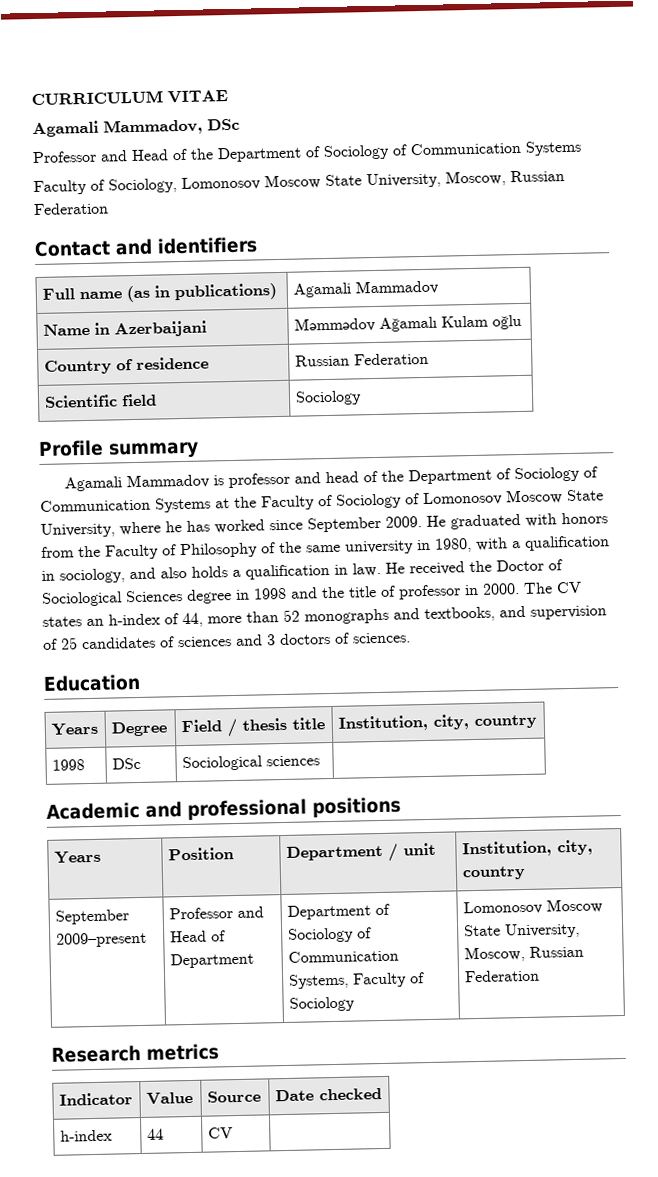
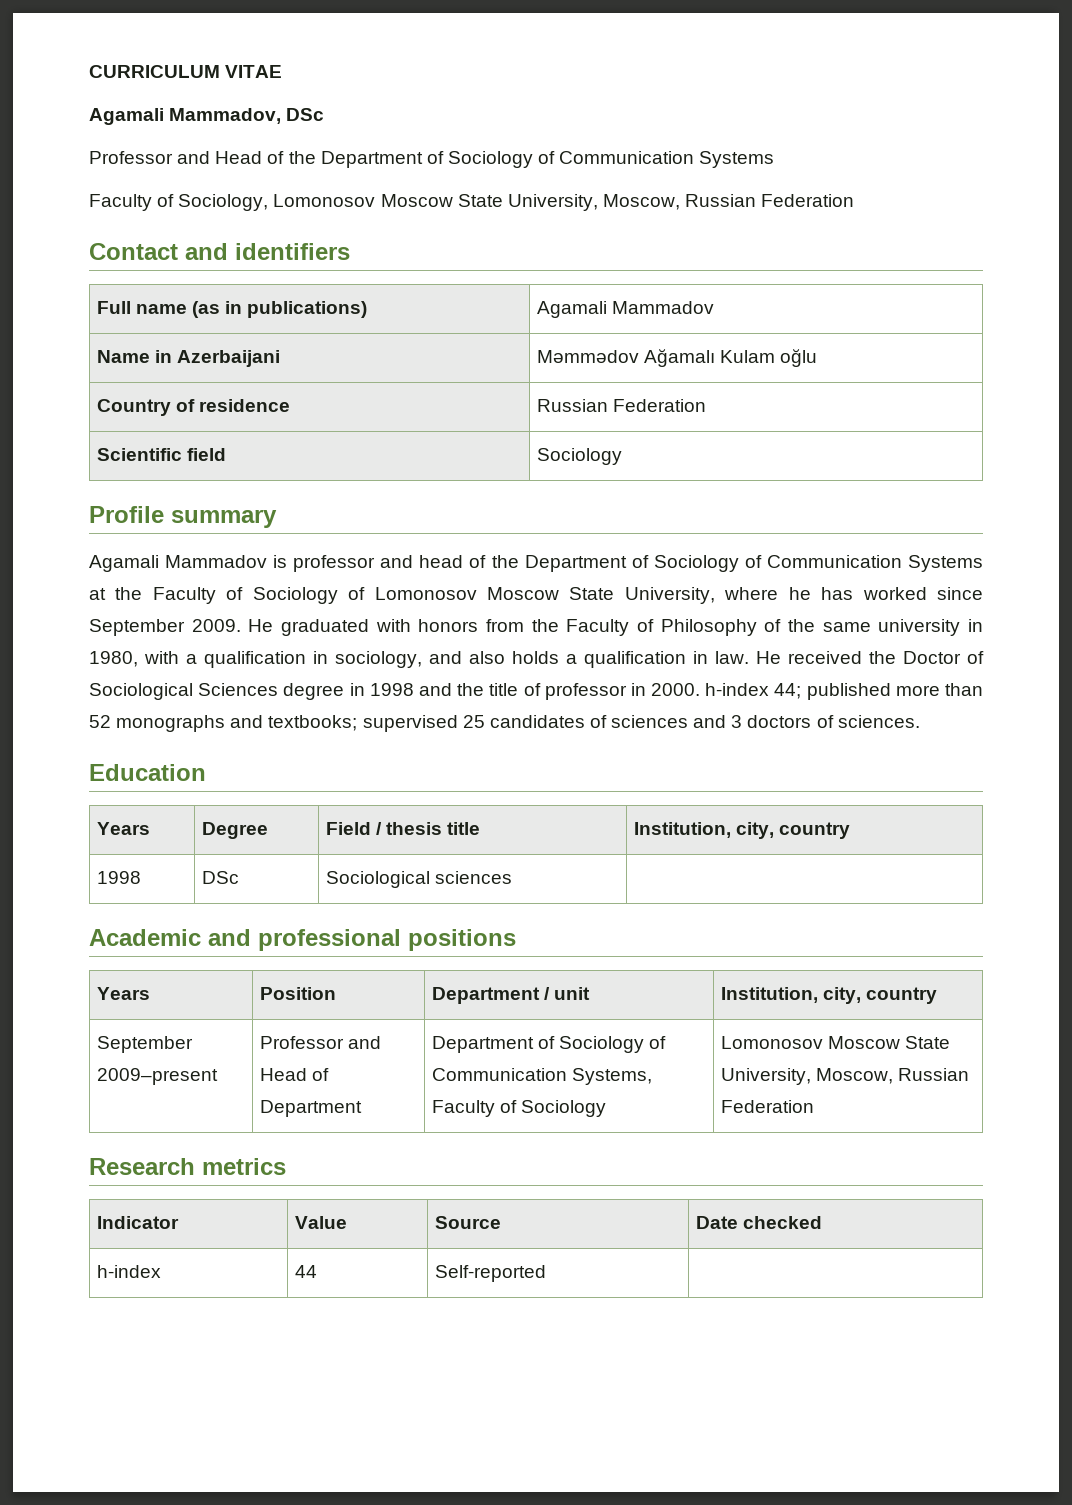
[523,581,582,594] [42,612,203,628] The CV states an h-index of 44, -> [705,683,891,700] h-index 44; published
[424,605,607,623] [42,638,58,650] textbooks, and supervision of -> [268,715,458,732] textbooks; supervised
[207,1127,233,1139] CV -> [434,1265,546,1282] Self-reported

